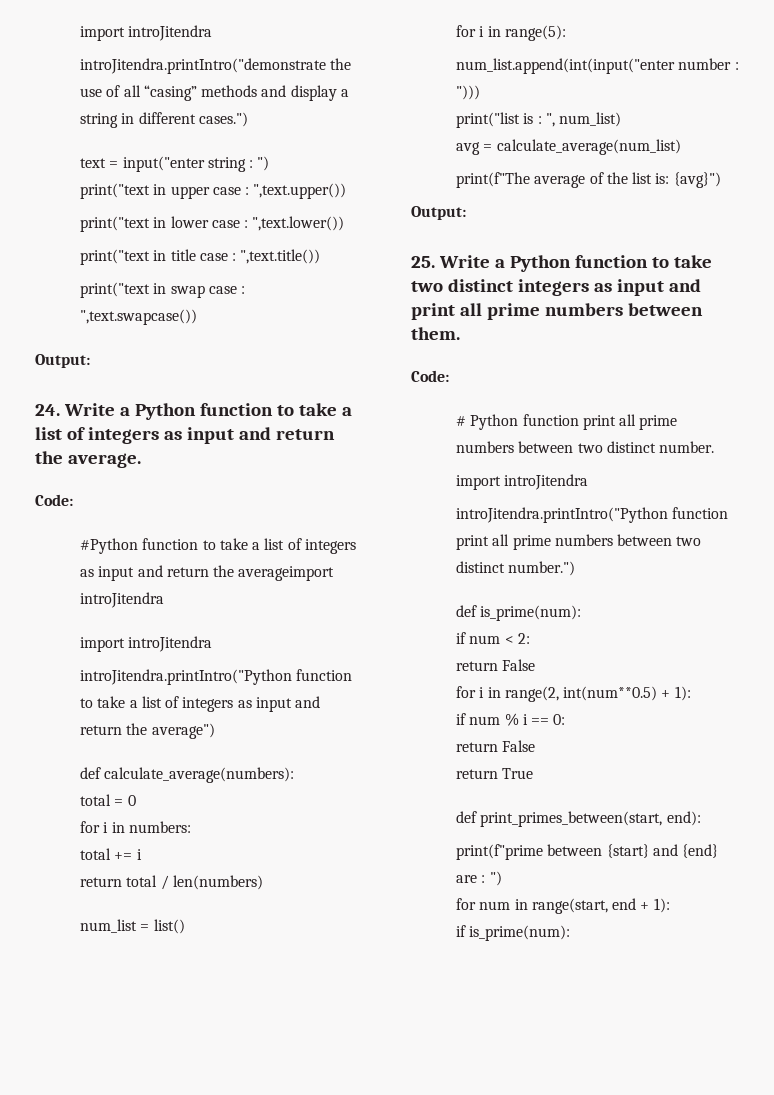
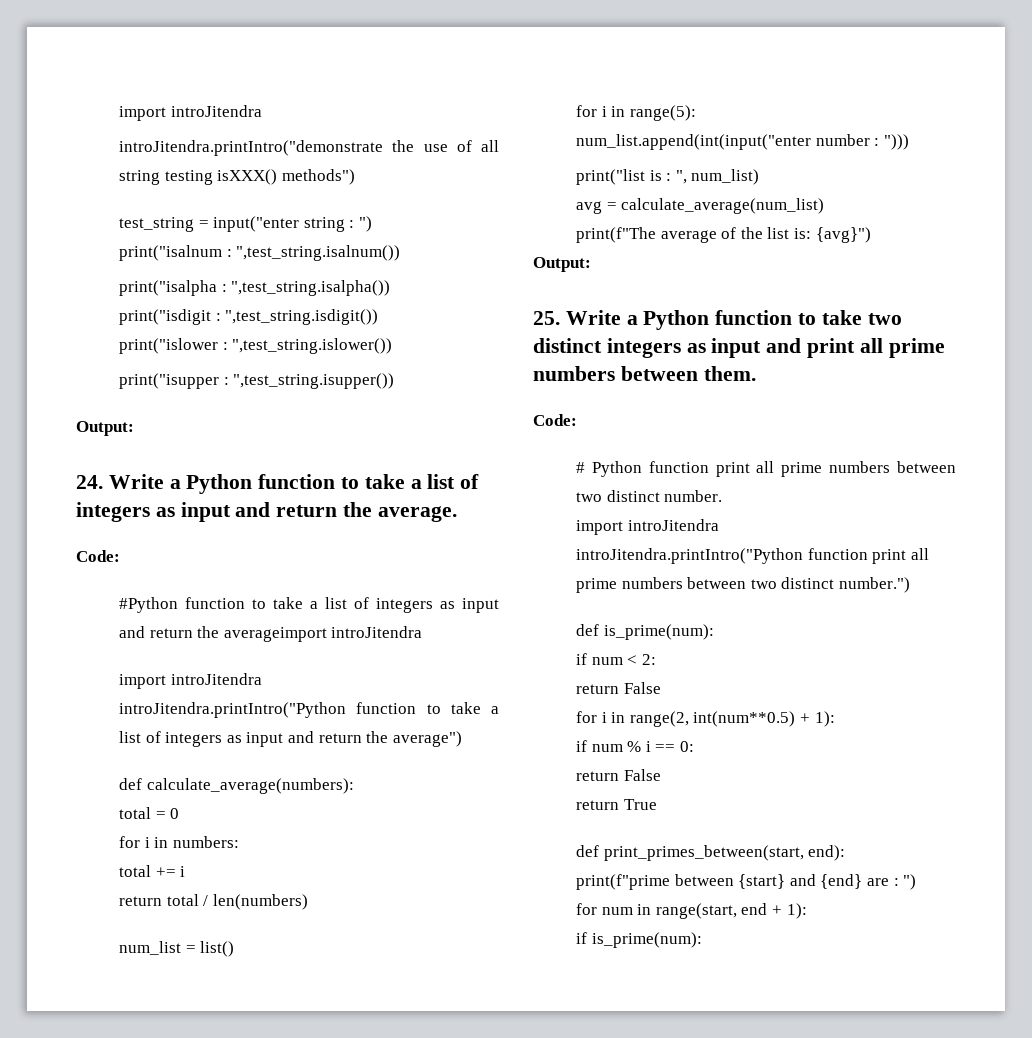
[143,85,350,101] [79,112,248,128] [79,158,106,168] “casing” methods and display a string in different cases.") // text -> [119,169,355,185] [119,217,195,232] string testing isXXX() methods") // test_string
[79,183,347,199] [79,216,345,232] [79,249,321,265] [79,282,246,298] [79,309,197,325] print("text in upper case : ",text.upper()) // print("text in lower case : ",text.lower()) // print("text in title case : ",text.title()) // print("text in swap case : ",text.swapcase()) -> [119,245,401,261] [119,280,391,296] [119,309,379,325] [119,338,393,354] [119,373,395,389] print("isalnum : ",test_string.isalnum()) // print("isalpha : ",test_string.isalpha()) // print("isdigit : ",test_string.isdigit()) // print("islower : ",test_string.islower()) // print("isupper : ",test_string.isupper())

